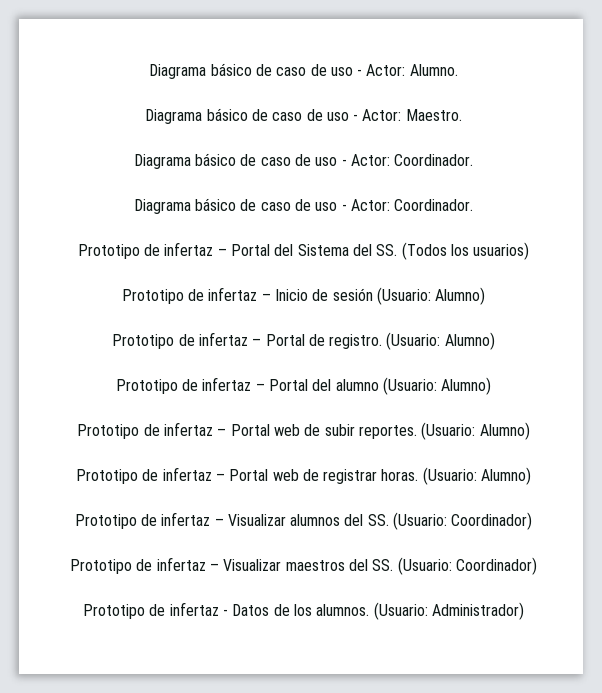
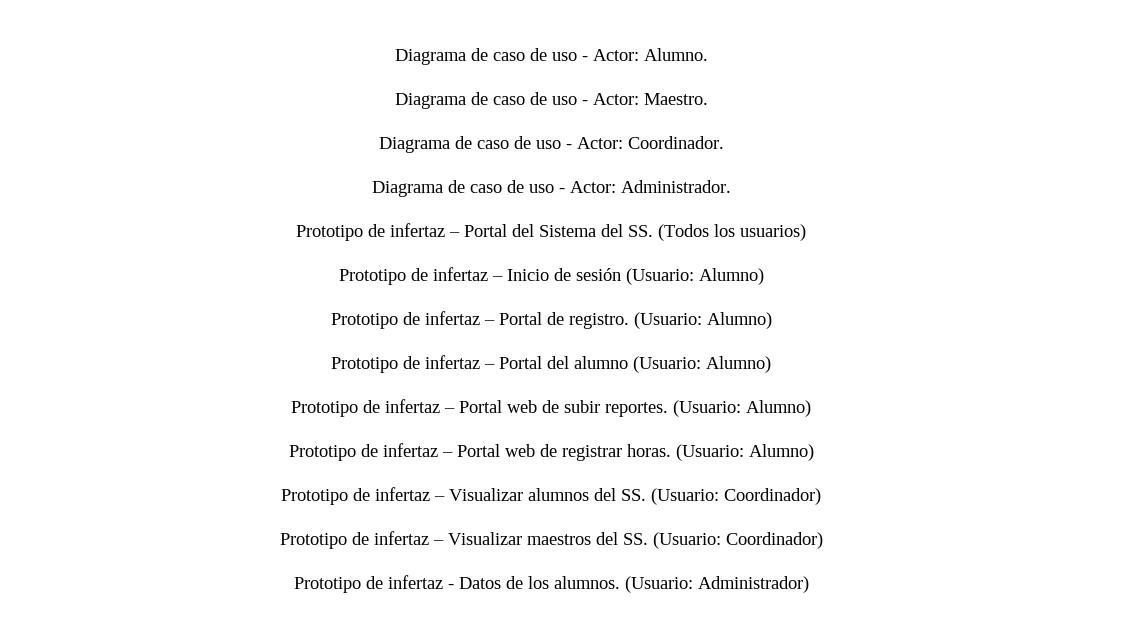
[149,63,252,79] Diagrama básico -> [394,49,466,65] Diagrama
[206,108,248,121] básico -> (466, 101) none
[195,153,237,166] básico -> (450, 145) none
[195,198,474,211] básico de caso de uso - Actor: Coordinador. -> [447,180,731,193] de caso de uso - Actor: Administrador.

